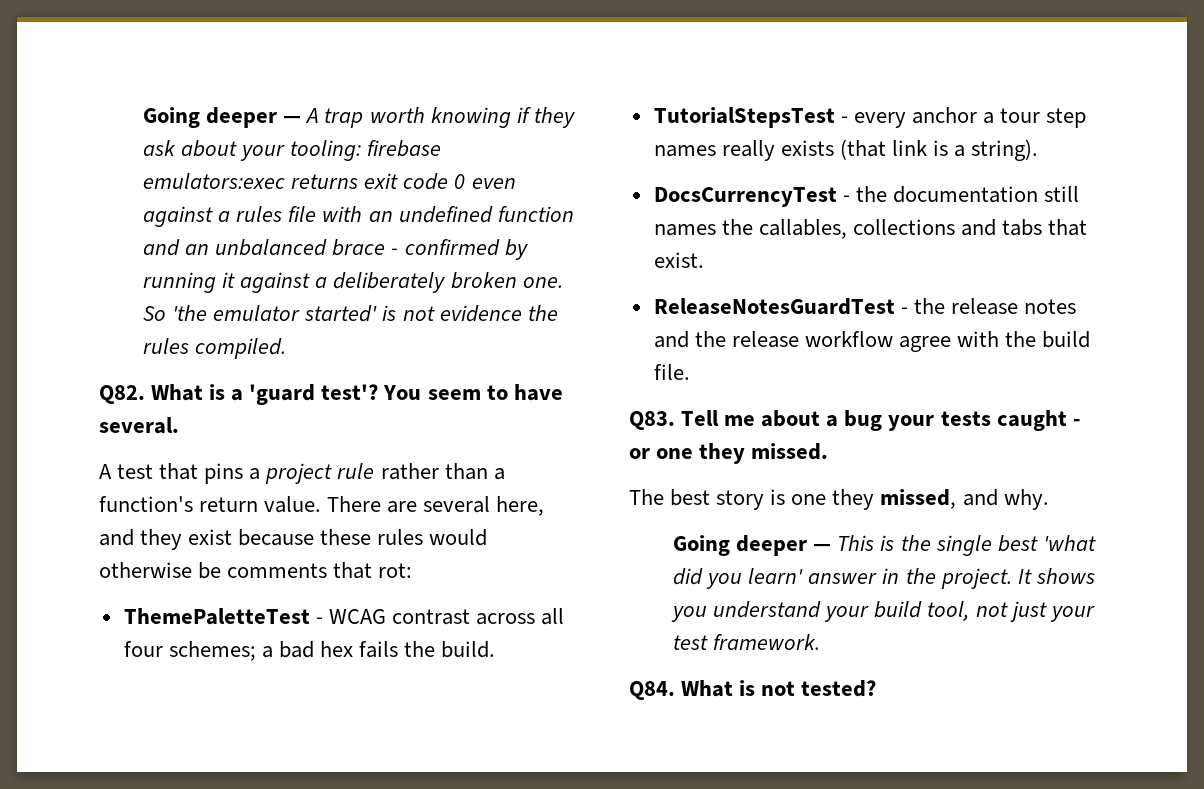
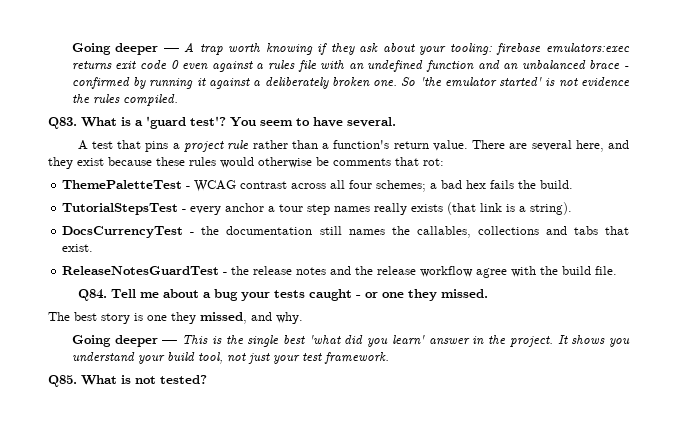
[99,385,145,404] Q82. -> [48,117,77,129] Q83.
[629,411,675,430] Q83. -> [77,289,107,301] Q84.
[629,681,675,700] Q84. -> [48,375,77,387] Q85.

